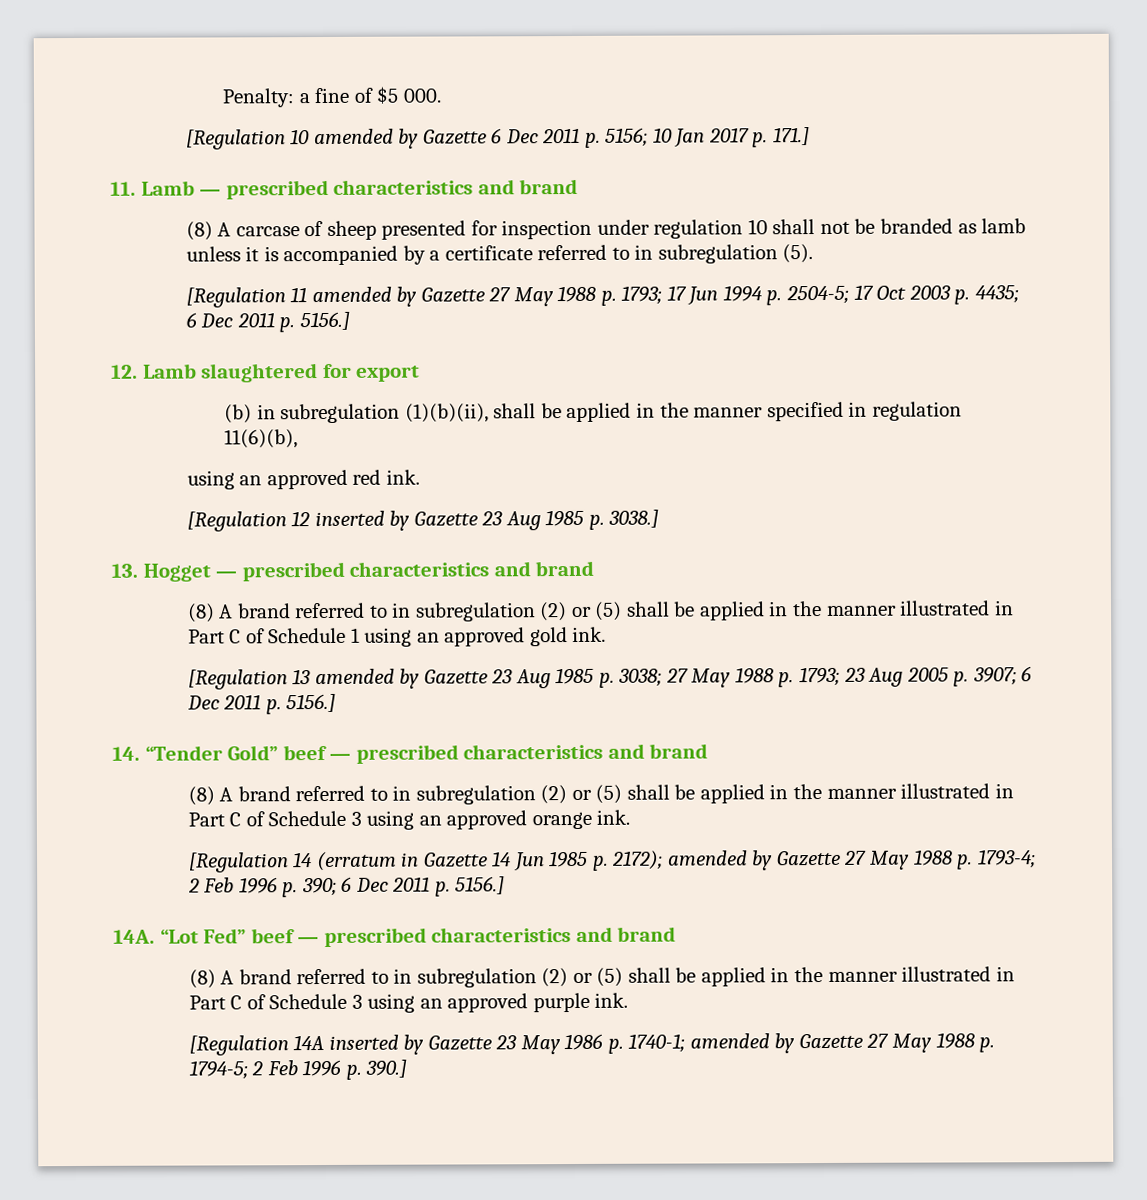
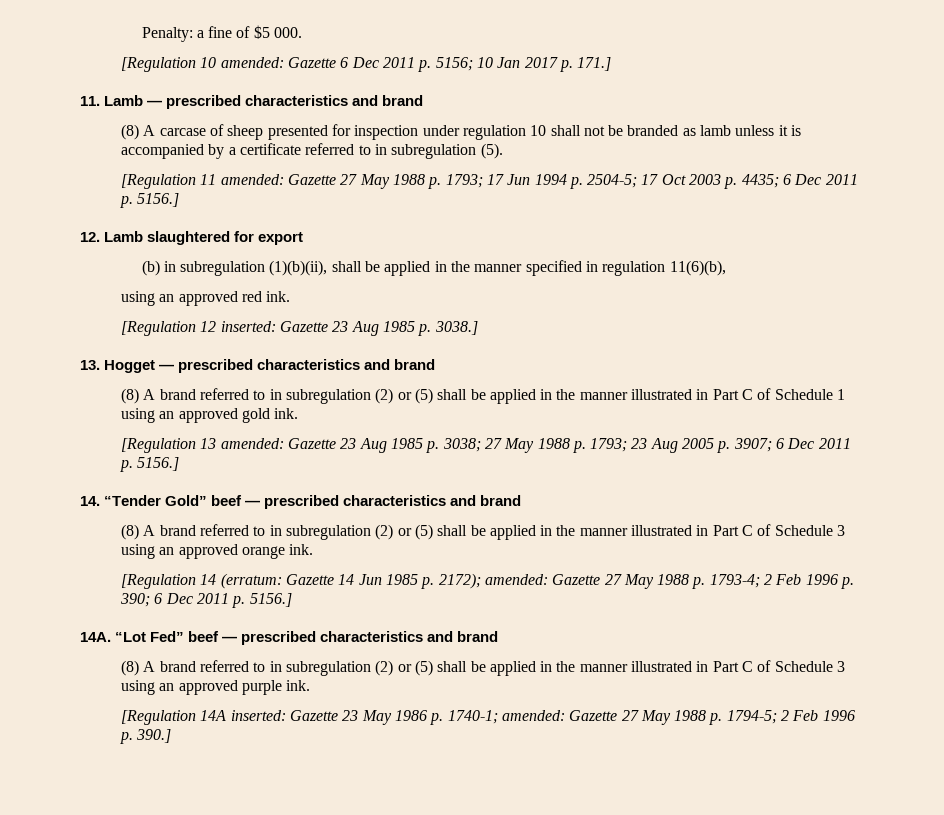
[313,128,420,149] amended by -> [220,57,284,68] amended:
[311,286,418,307] amended by -> [220,174,284,185] amended:
[314,510,411,531] inserted by -> [220,321,276,332] inserted:
[314,668,421,689] amended by -> [220,438,284,449] amended:
[316,851,420,872] (erratum in -> [220,573,282,589] (erratum:
[667,850,774,871] amended by -> [484,574,548,585] amended:
[328,1034,425,1055] inserted by -> [230,710,286,721] inserted:
[689,1033,796,1054] amended by -> [501,710,565,721] amended:

